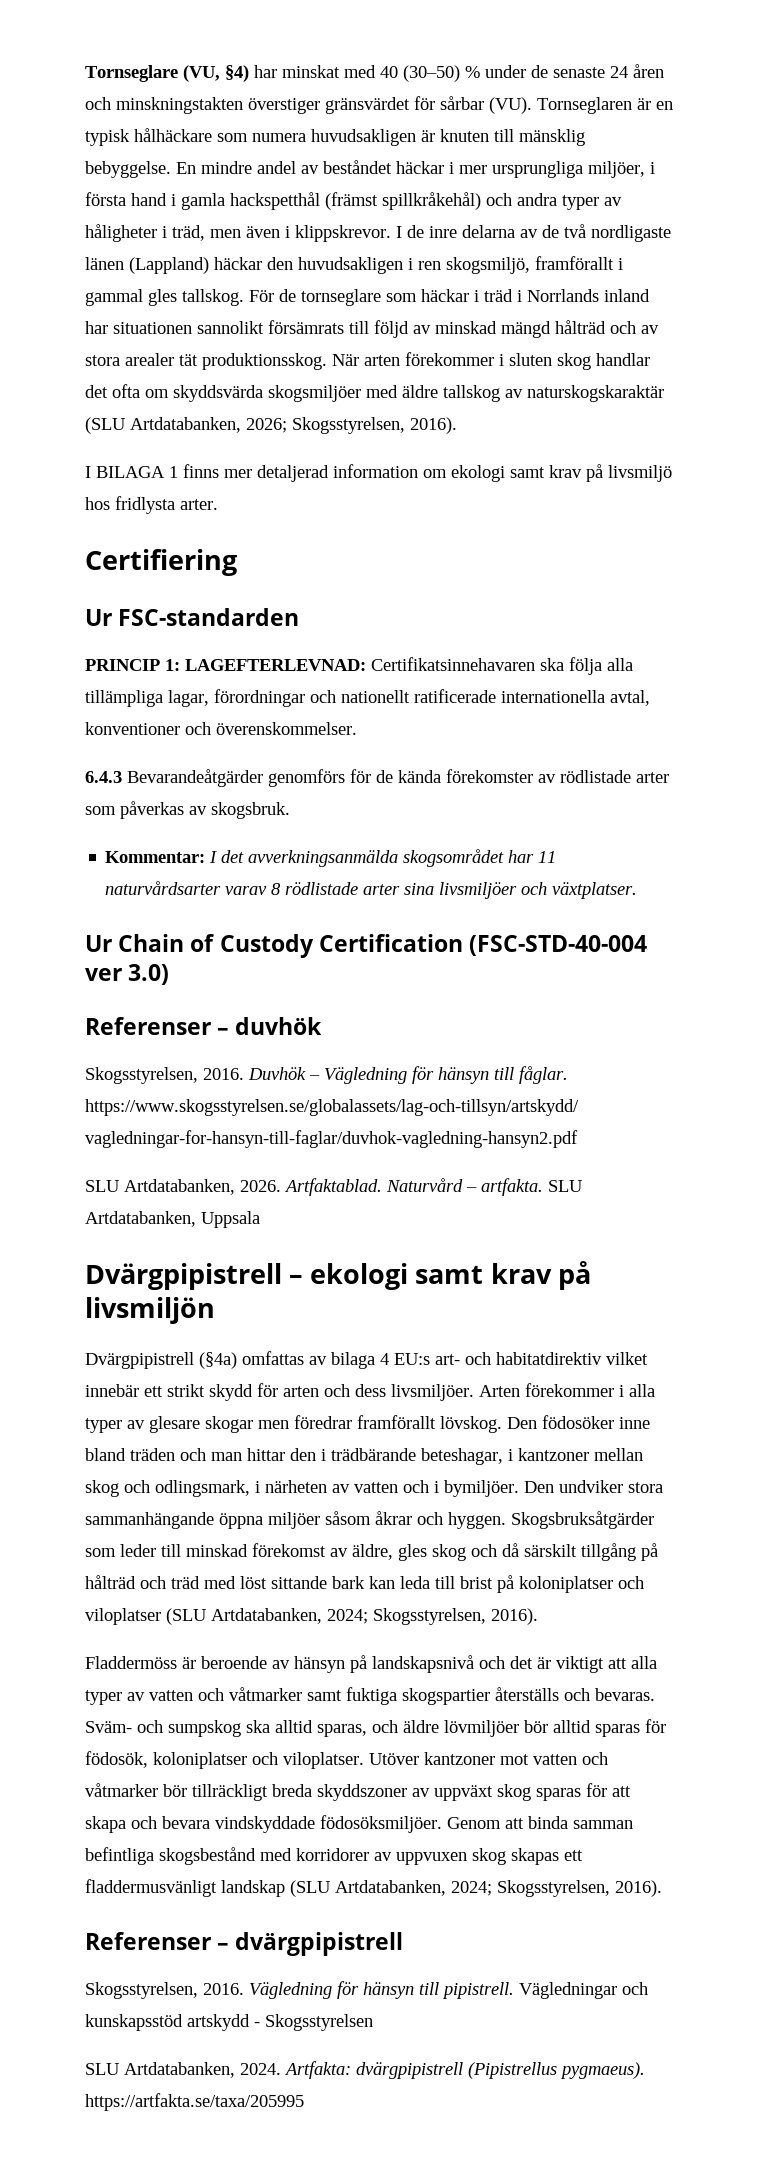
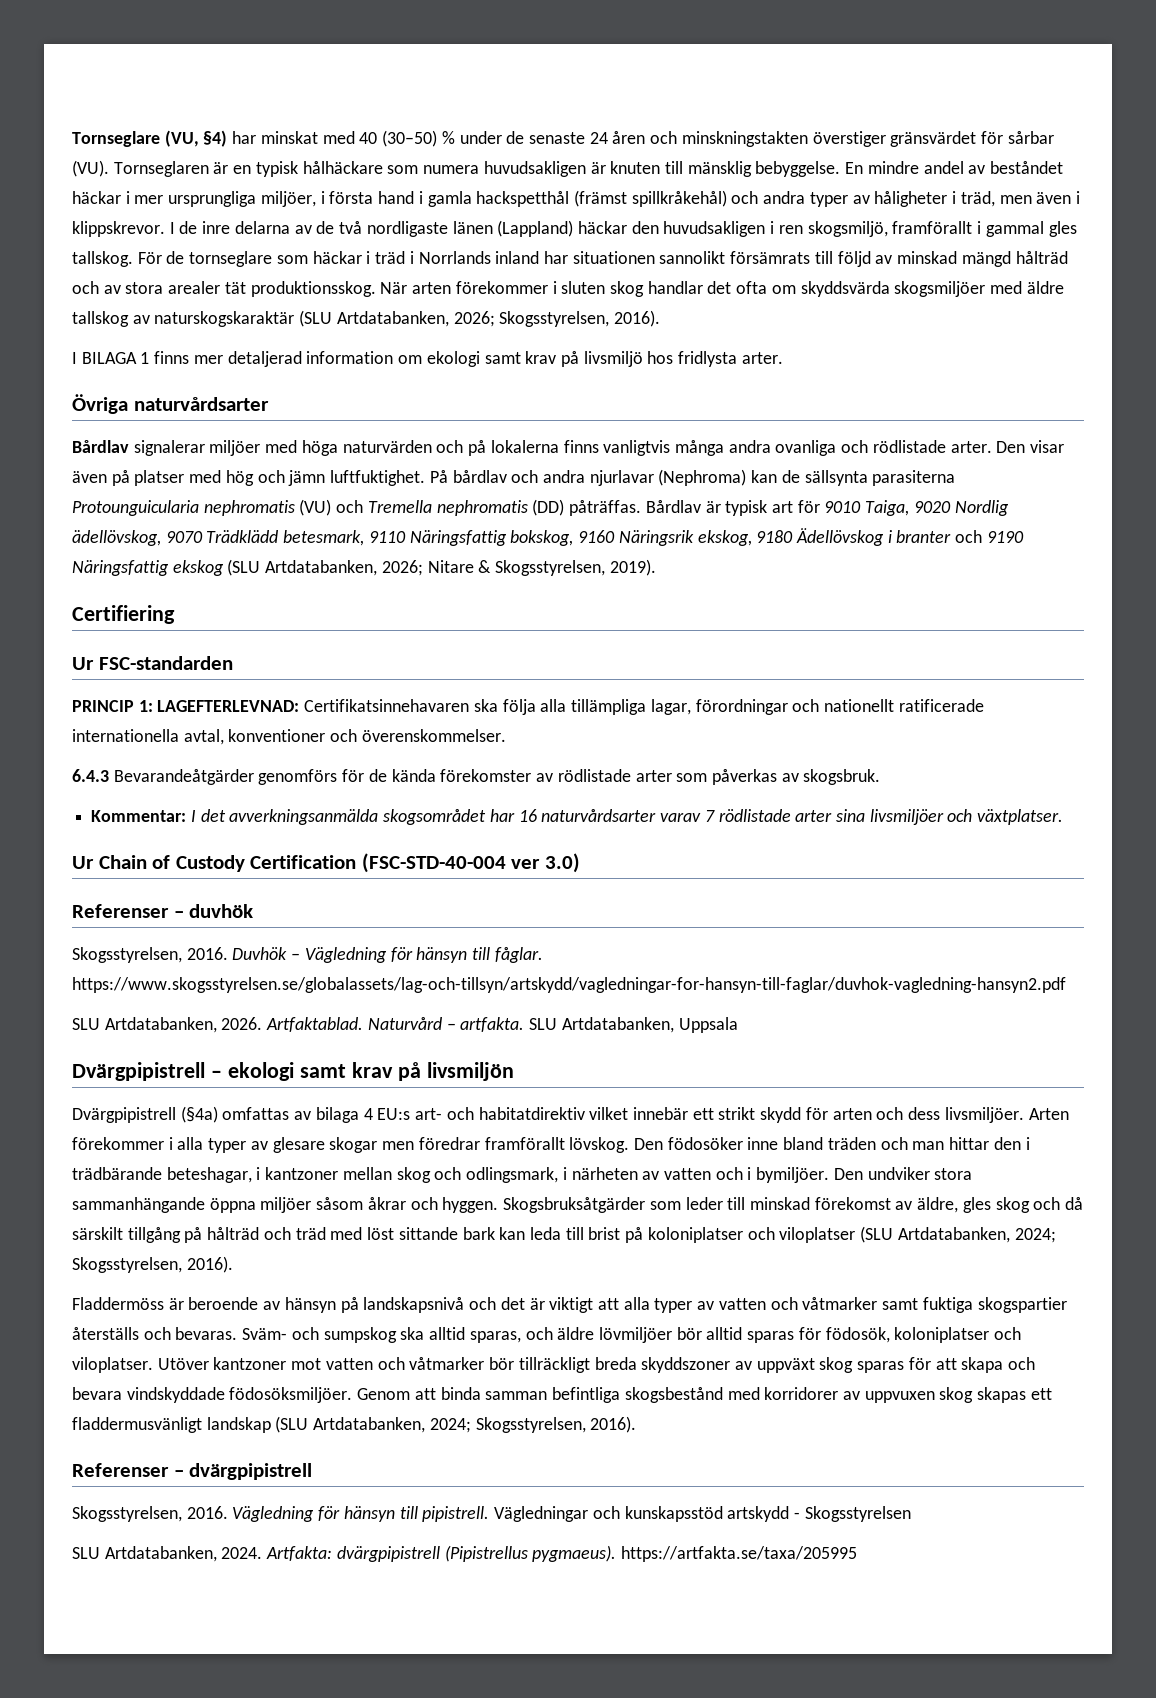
(218, 504) none -> [72,394,269,414] [72,440,1065,456] [72,469,956,486] [72,499,1009,516] [72,528,1024,546] [72,559,656,576] // Övriga naturvårdsarter // Bårdlav signalerar miljöer med höga naturvärden och på lokalerna finns vanligtvis många andra ovanliga och rödlistade arter. Den visar även på platser med hög och jämn luftfuktighet. På bårdlav och andra njurlavar (Nephroma) kan de sällsynta parasiterna Protounguicularia nephromatis (VU) och Tremella nephromatis (DD) påträffas. Bårdlav är typisk art för 9010 Taiga, 9020 Nordlig ädellövskog, 9070 Trädklädd betesmark, 9110 Näringsfattig bokskog, 9160 Näringsrik ekskog, 9180 Ädellövskog i branter och 9190 Näringsfattig ekskog (SLU Artdatabanken, 2026; Nitare & Skogsstyrelsen, 2019).
[538,851,557,863] 11 -> [518,809,537,822] 16
[271,883,282,895] 8 -> [704,810,715,822] 7

